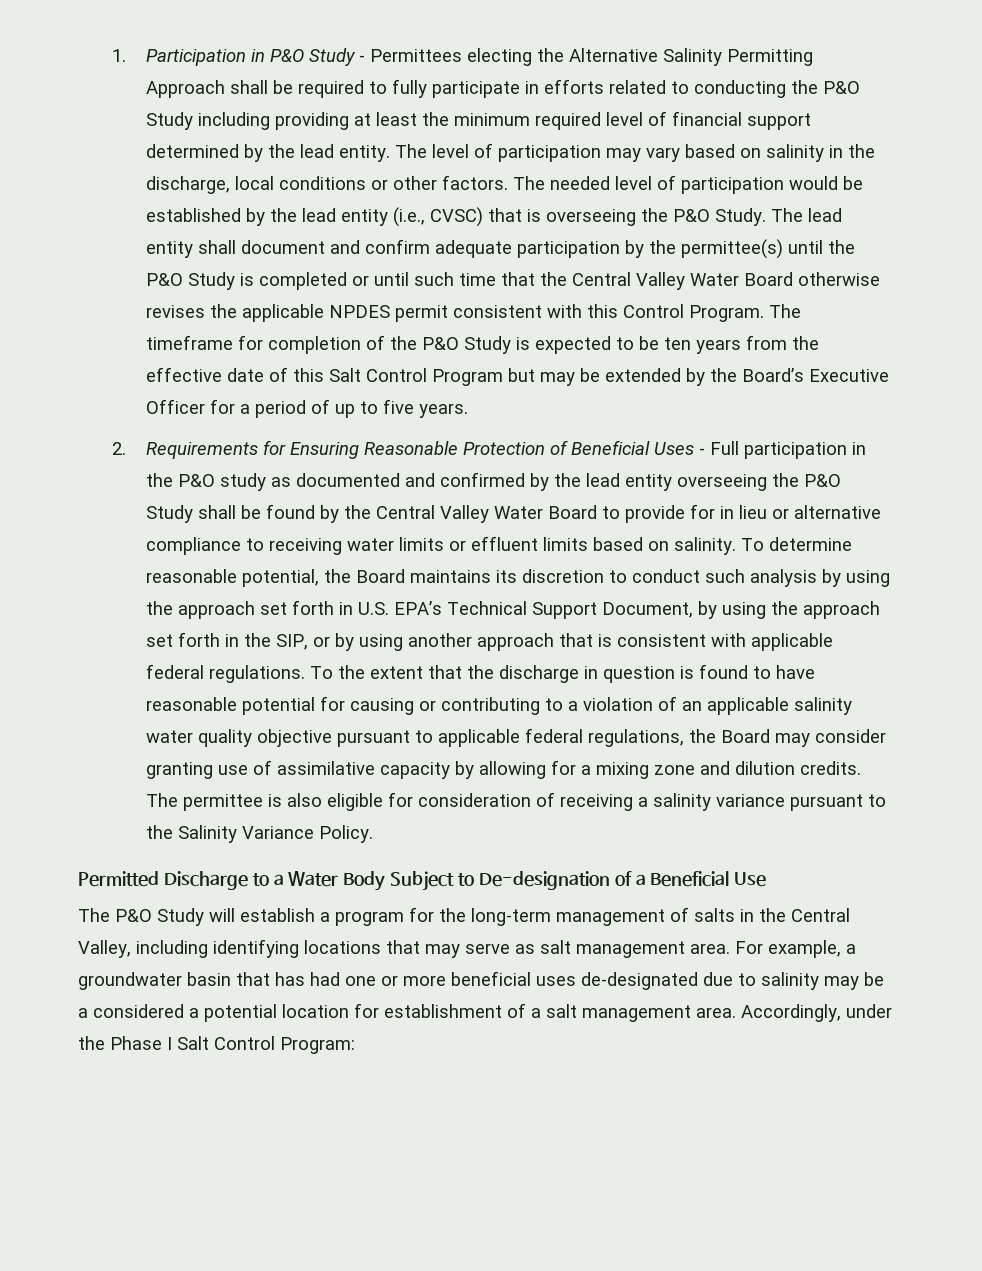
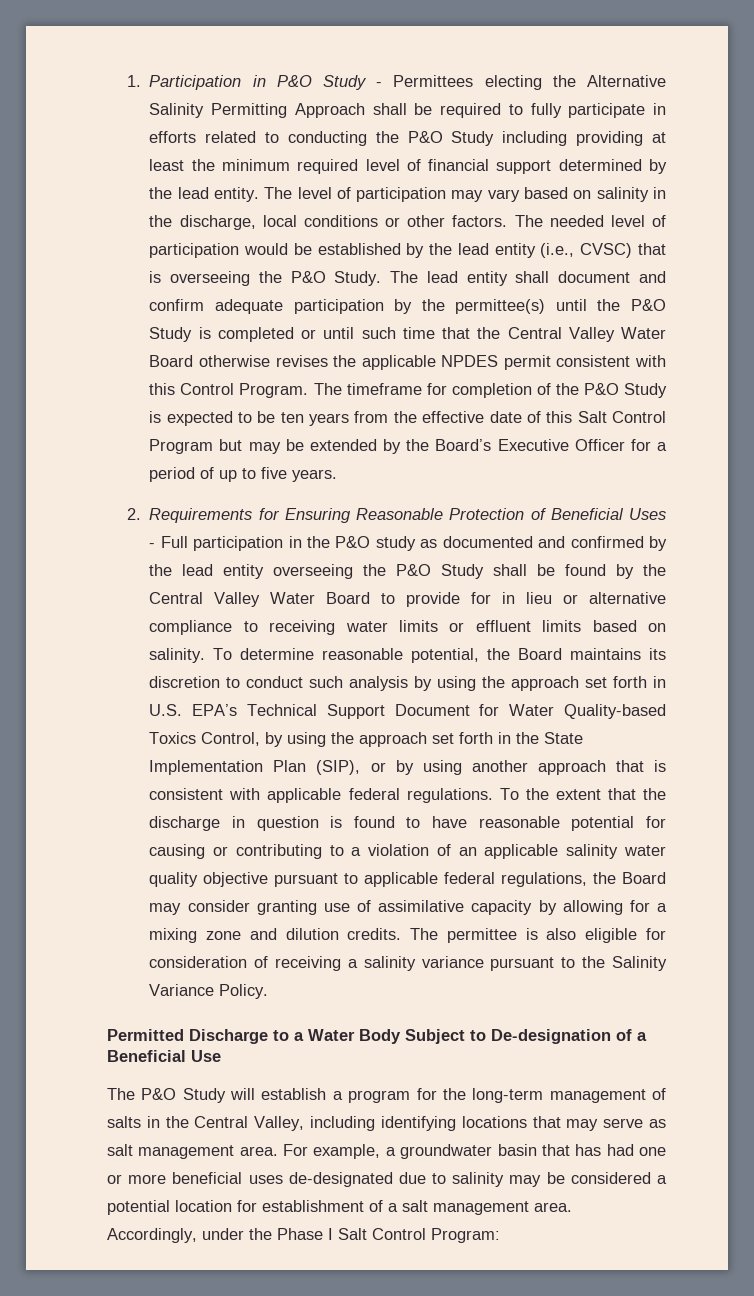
[602,602,694,618] Document, -> [394,704,666,719] [149,732,261,746] Document for Water Quality-based Toxics Control,
[276,634,309,650] SIP, -> [544,732,584,744] [149,760,361,775] State Implementation Plan (SIP),
[78,1008,88,1018] a -> (565, 1178) none

